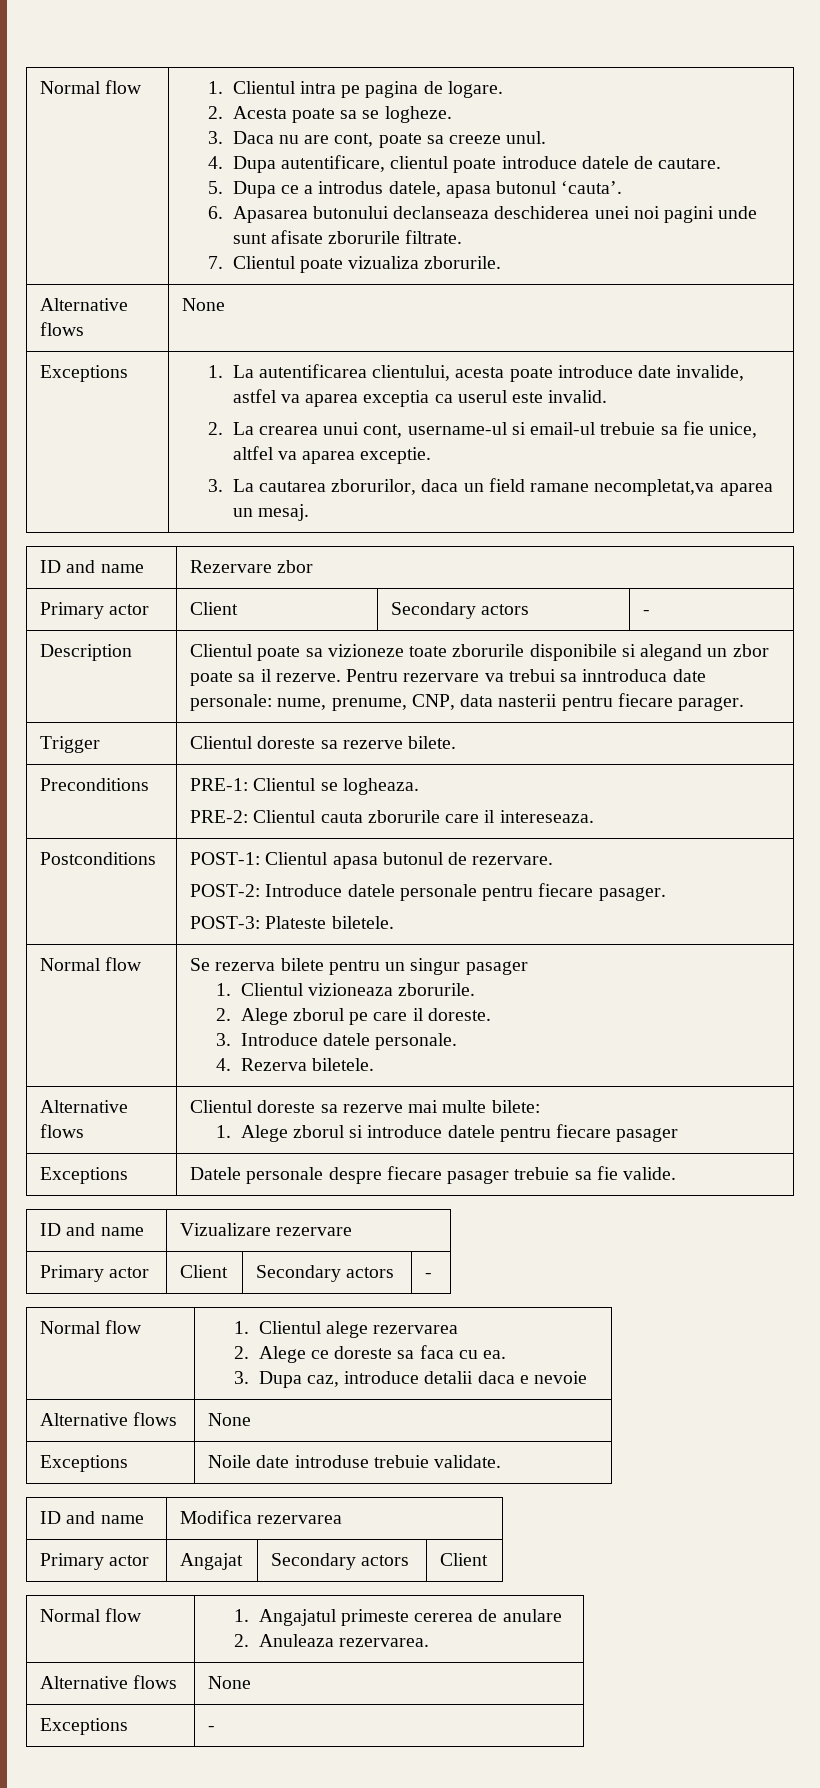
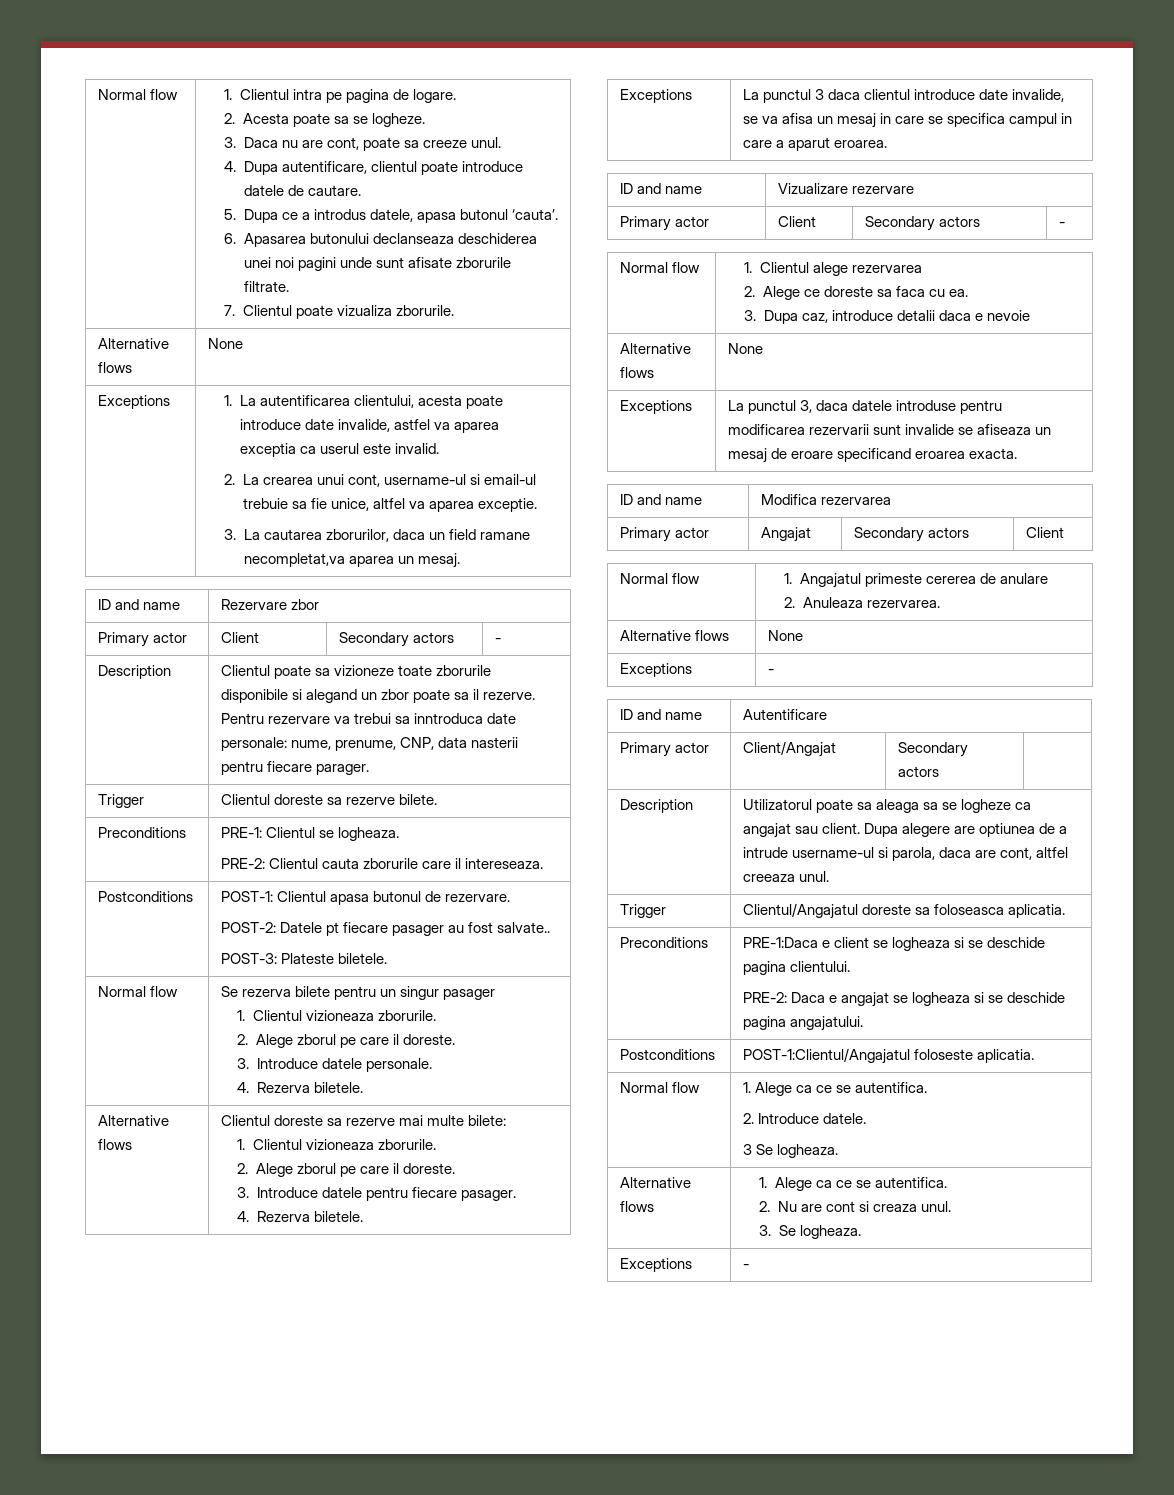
[265,883,666,901] Introduce datele personale pentru fiecare pasager. -> [279,922,551,936] Datele pt fiecare pasager au fost salvate..
[240,1124,679,1142] [40,1167,129,1184] [190,1166,677,1184] Alege zborul si introduce datele pentru fiecare pasager // Exceptions | Datele personale despre fiecare pasager trebuie sa fie valide. -> [252,1139,436,1150] [237,1163,455,1177] [237,1187,516,1201] [237,1211,363,1222] [619,89,692,103] [742,89,1065,103] [742,113,1073,128] [742,137,888,151] Clientul vizioneaza zborurile. // 2. Alege zborul pe care il doreste. // 3. Introduce datele pentru fiecare pasager. // 4. Rezerva biletele. // Exceptions | La punctul 3 daca clientul introduce date invalide, se va afisa un mesaj in care se specifica campul in care a aparut eroarea.
[208,1455,502,1468] Noile date introduse trebuie validate. -> [727,400,1003,414] [727,424,1052,435] [727,448,1018,463] La punctul 3, daca datele introduse pentru modificarea rezervarii sunt invalide se afiseaza un mesaj de eroare specificand eroarea exacta.
(216, 1728) none -> [619,709,702,720] [742,709,827,720] [619,742,709,757] [742,741,836,757] [897,742,968,757] [897,766,939,777] [619,799,693,813] [742,799,1032,813] [742,823,1068,838] [742,847,1069,861] [742,871,829,882] [619,904,666,918] [742,903,1066,919] [619,937,708,948] [742,937,1046,951] [742,961,850,975] [742,992,1066,1007] [742,1016,863,1031] [619,1049,715,1060] [742,1048,1034,1064] [619,1082,700,1093] [742,1082,928,1096] [742,1113,866,1124] [742,1144,838,1158] [619,1177,691,1188] [619,1201,654,1212] [759,1177,947,1191] [759,1201,951,1212] [759,1225,861,1239] [619,1258,692,1272] [742,1264,749,1269] // ID and name | Autentificare // Primary actor | Client/Angajat | Secondary actors | // Description | Utilizatorul poate sa aleaga sa se logheze ca angajat sau client. Dupa alegere are optiunea de a intrude username-ul si parola, daca are cont, altfel creeaza unul. // Trigger | Clientul/Angajatul doreste sa foloseasca aplicatia. // Preconditions | PRE-1:Daca e client se logheaza si se deschide pagina clientului. // PRE-2: Daca e angajat se logheaza si se deschide pagina angajatului. // Postconditions | POST-1:Clientul/Angajatul foloseste aplicatia. // Normal flow | 1. Alege ca ce se autentifica. // 2. Introduce datele. // 3 Se logheaza. // Alternative flows | 1. Alege ca ce se autentifica. // 2. Nu are cont si creaza unul. // 3. Se logheaza. // Exceptions | -

